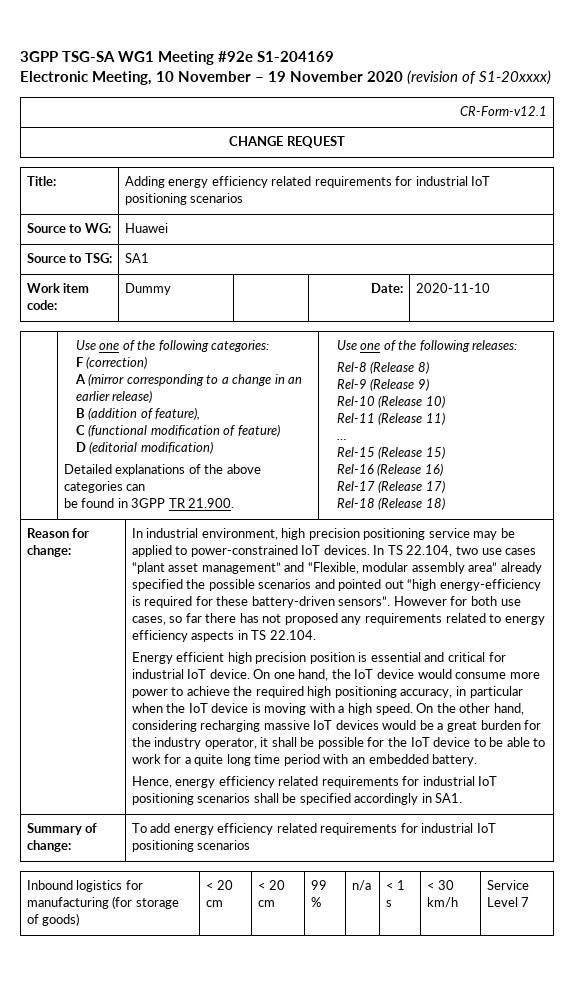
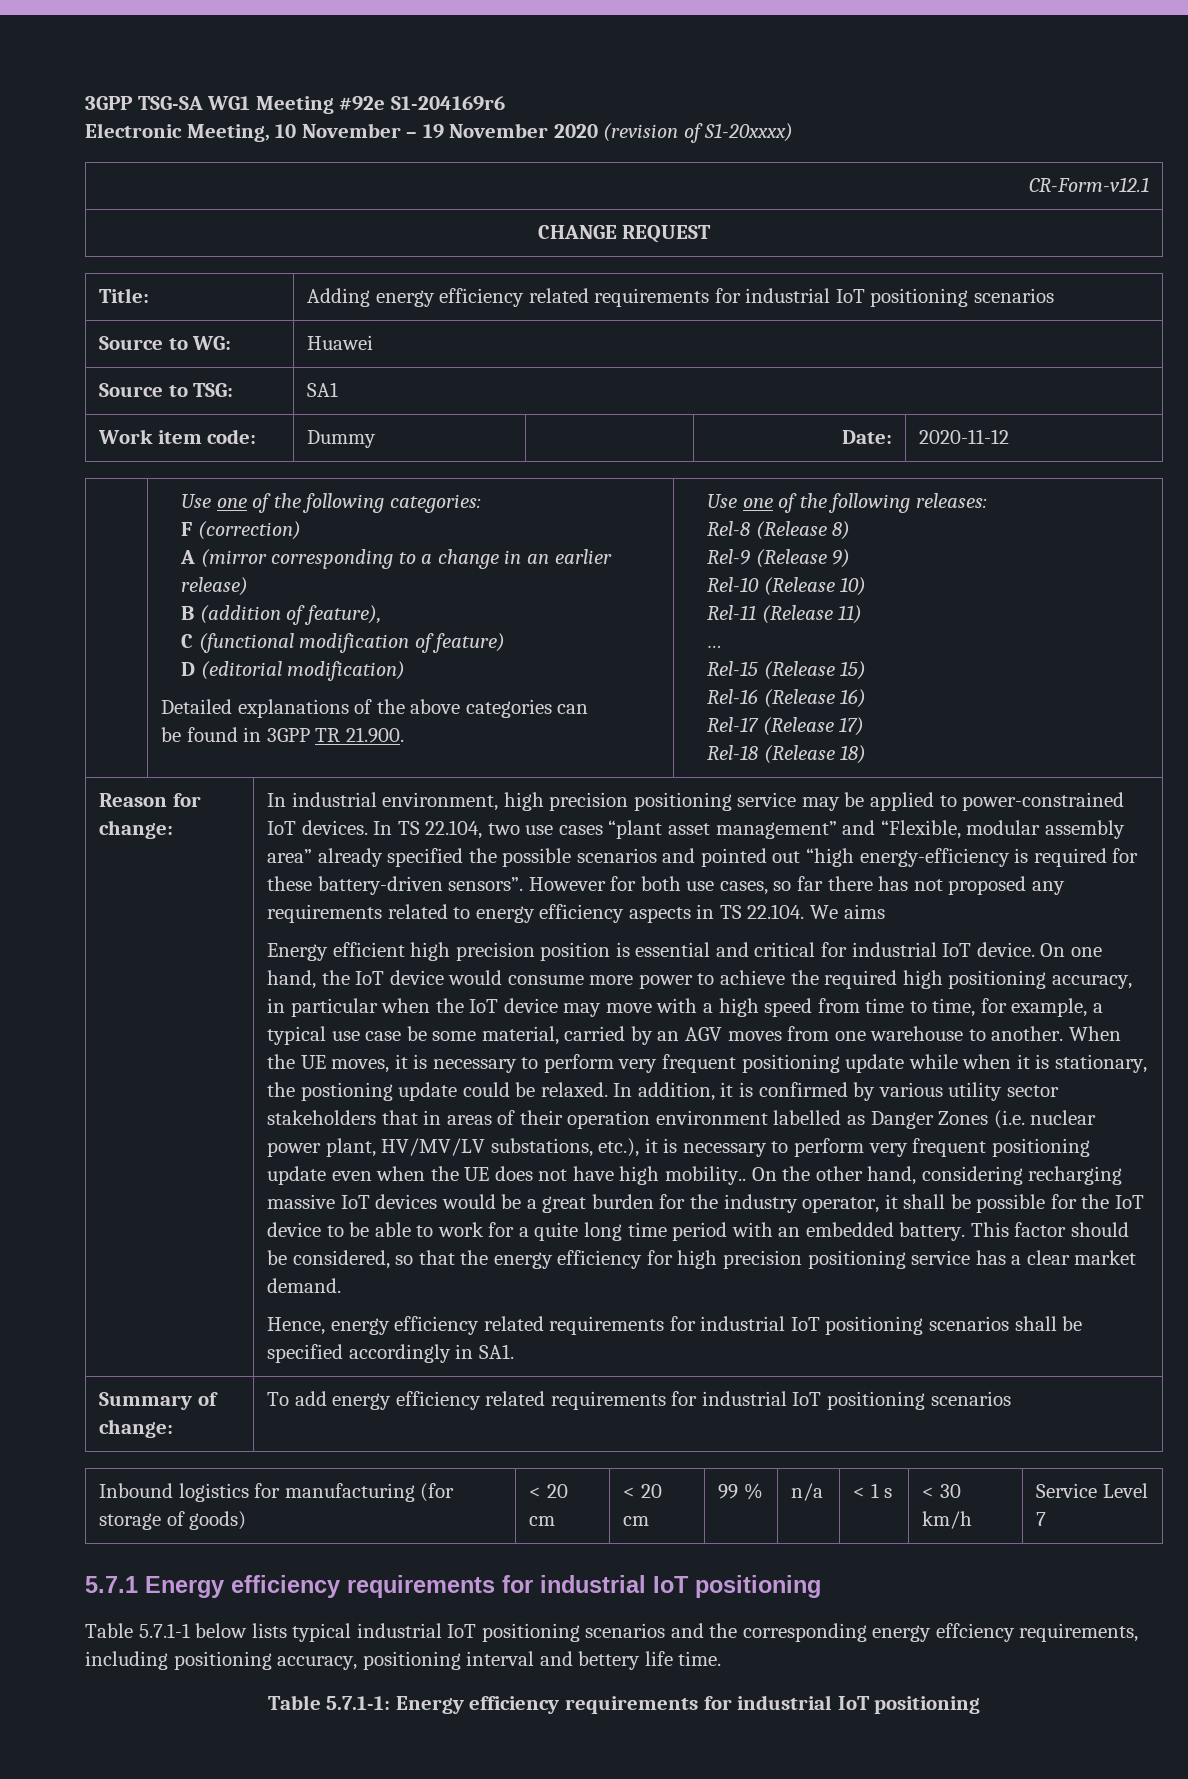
[257,51,334,62] S1-204169 -> [390,96,505,111] S1-204169r6
[415,283,490,293] 2020-11-10 -> [919,429,1010,444] 2020-11-12
(316, 635) none -> [809,904,885,919] We aims
[251,703,307,715] is moving -> [563,1003,652,1017] may move
[375,703,413,715] speed. -> [764,998,1103,1017] [267,1026,1121,1045] [267,1054,1147,1073] [267,1082,1059,1101] [267,1110,1097,1129] [267,1138,1090,1157] [267,1166,746,1185] speed from time to time, for example, a typical use case be some material, carried by an AGV moves from one warehouse to another. When the UE moves, it is necessary to perform very frequent positioning update while when it is stationary, the postioning update could be relaxed. In addition, it is confirmed by various utility sector stakeholders that in areas of their operation environment labelled as Danger Zones (i.e. nuclear power plant, HV/MV/LV substations, etc.), it is necessary to perform very frequent positioning update even when the UE does not have high mobility..
(478, 760) none -> [970,1222,1129,1237] [267,1250,1137,1269] [267,1278,342,1293] This factor should be considered, so that the energy efficiency for high precision positioning service has a clear market demand.
(530, 902) none -> [85,1575,821,1598] [85,1623,1139,1642] [85,1651,722,1670] [267,1695,981,1714] // 5.7.1 Energy efficiency requirements for industrial IoT positioning // Table 5.7.1-1 below lists typical industrial IoT positioning scenarios and the corresponding energy effciency requirements, including positioning accuracy, positioning interval and bettery life time. // Table 5.7.1-1: Energy efficiency requirements for industrial IoT positioning

